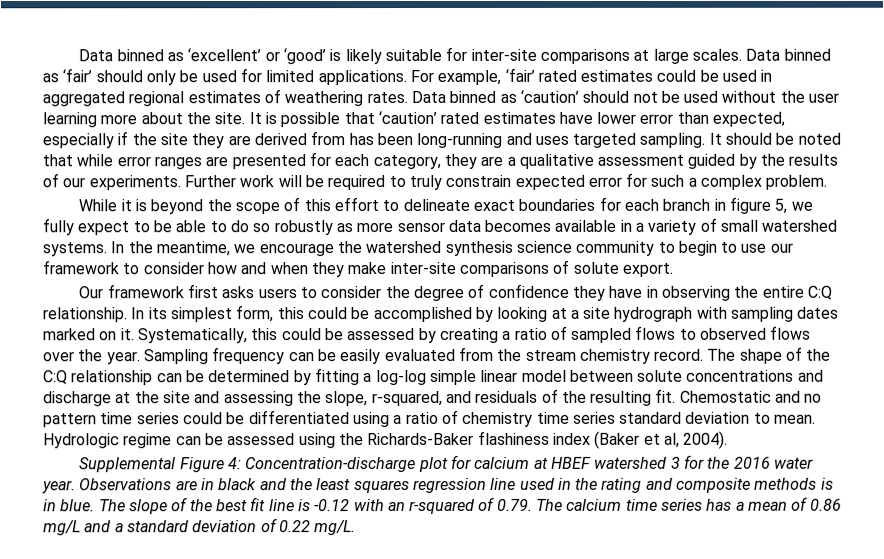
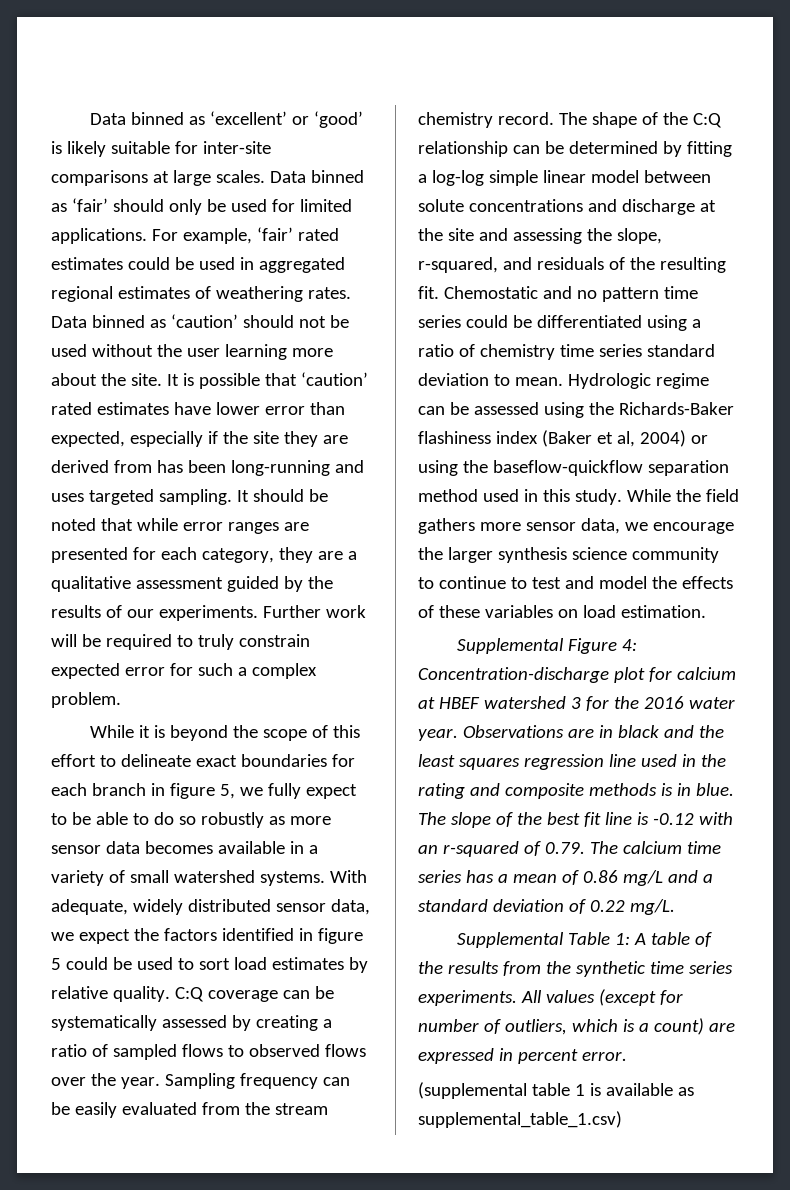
[110,240,793,257] [42,259,673,278] [79,283,833,302] [43,305,840,323] [43,328,344,344] In the meantime, we encourage the watershed synthesis science community to begin to use our framework to consider how and when they make inter-site comparisons of solute export. // Our framework first asks users to consider the degree of confidence they have in observing the entire C:Q relationship. In its simplest form, this could be accomplished by looking at a site hydrograph with sampling dates marked on it. Systematically, this could be -> [329,870,367,883] [51,899,370,915] [51,928,363,944] [51,957,368,973] [51,986,334,1002] [51,1015,157,1031] With adequate, widely distributed sensor data, we expect the factors identified in figure 5 could be used to sort load estimates by relative quality. C:Q coverage can be systematically
[683,430,729,449] 2004). -> [639,430,708,447] [418,460,729,476] [418,489,739,505] [418,518,734,534] [418,547,719,563] [418,576,733,589] [418,605,706,618] 2004) or using the baseflow-quickflow separation method used in this study. While the field gathers more sensor data, we encourage the larger synthesis science community to continue to test and model the effects of these variables on load estimation.
(357, 528) none -> [457,932,713,948] [418,961,733,977] [418,989,683,1006] [418,1018,735,1035] [418,1048,627,1064] [418,1082,694,1099] [418,1111,622,1128] // Supplemental Table 1: A table of the results from the synthetic time series experiments. All values (except for number of outliers, which is a count) are expressed in percent error. // (supplemental table 1 is available as supplemental_table_1.csv)

